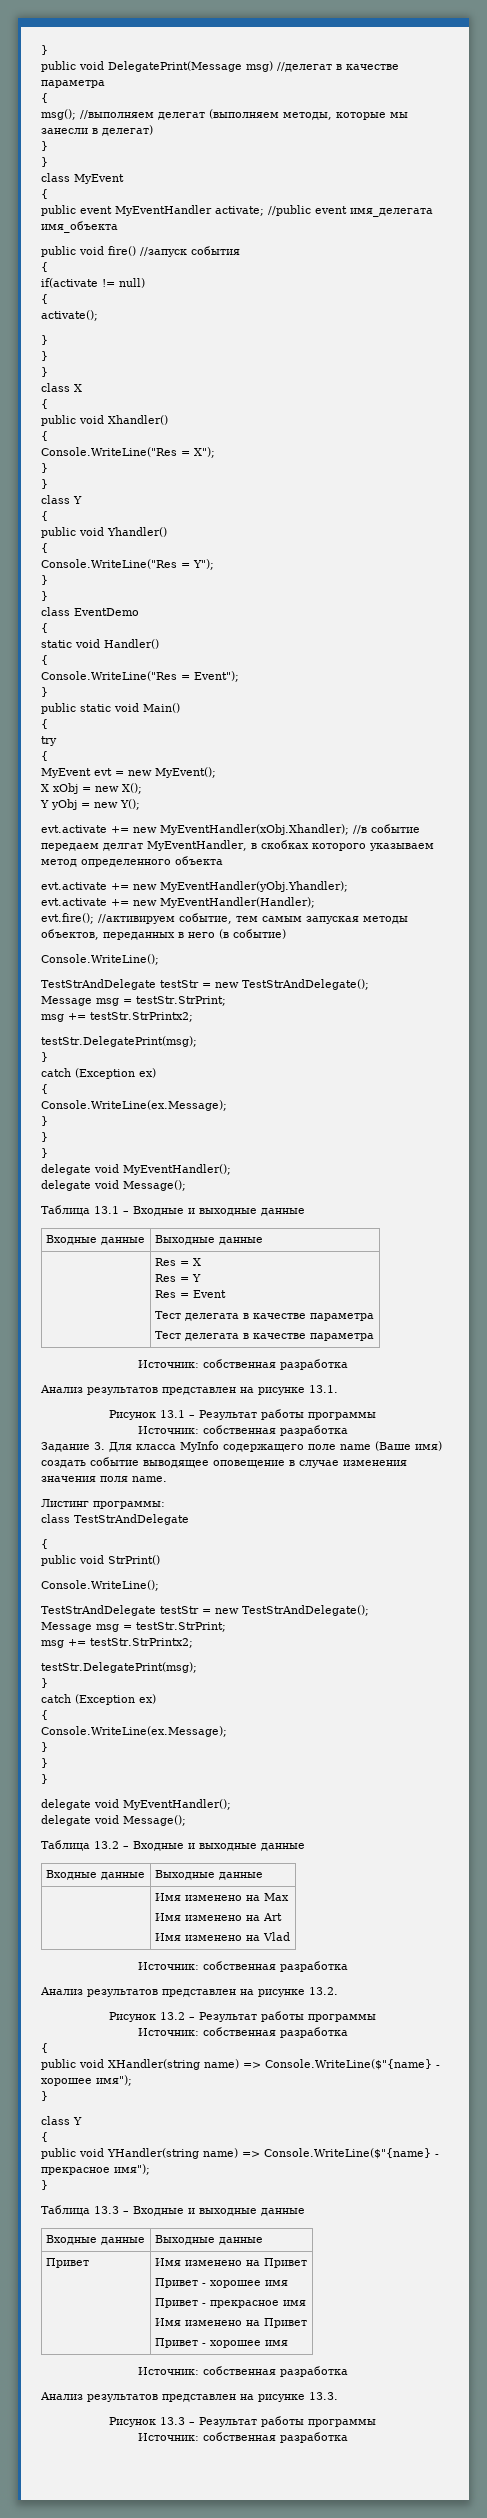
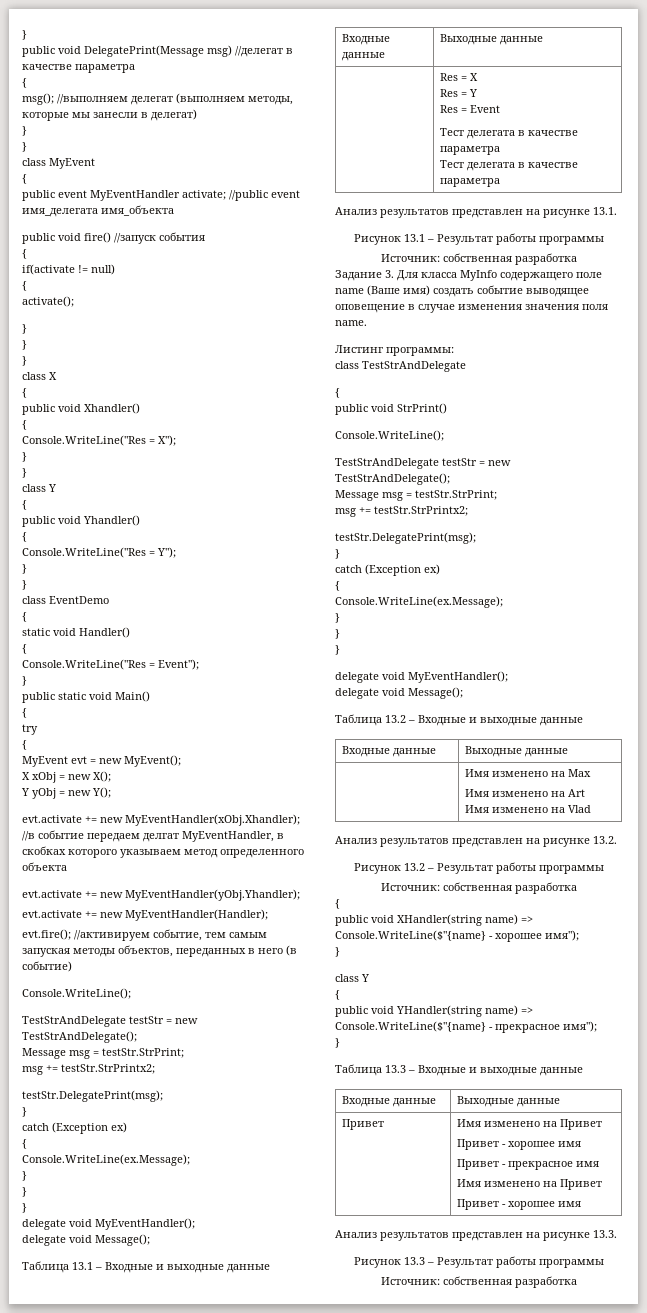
[137,1359,348,1370] // Источник: собственная разработка -> (500, 182) none
[137,1961,348,1972] // Источник: собственная разработка -> (591, 809) none
[137,2366,348,2377] // Источник: собственная разработка -> (581, 1204) none

